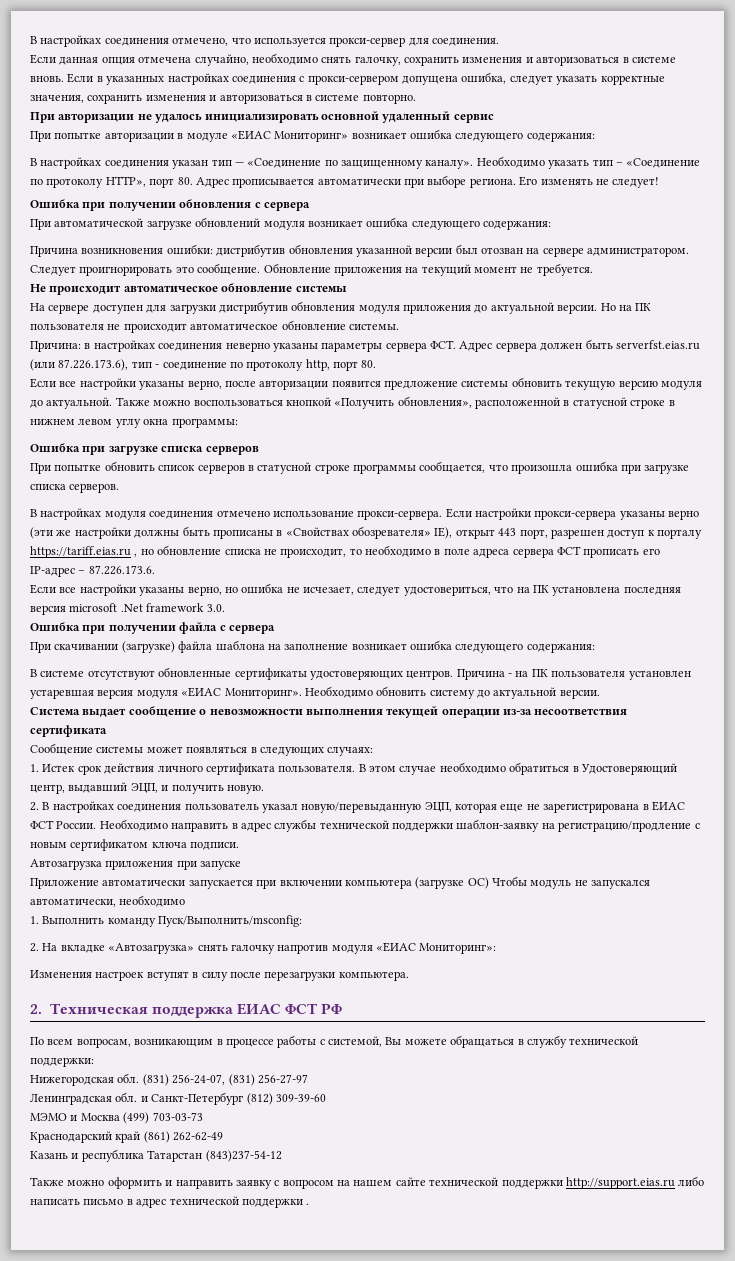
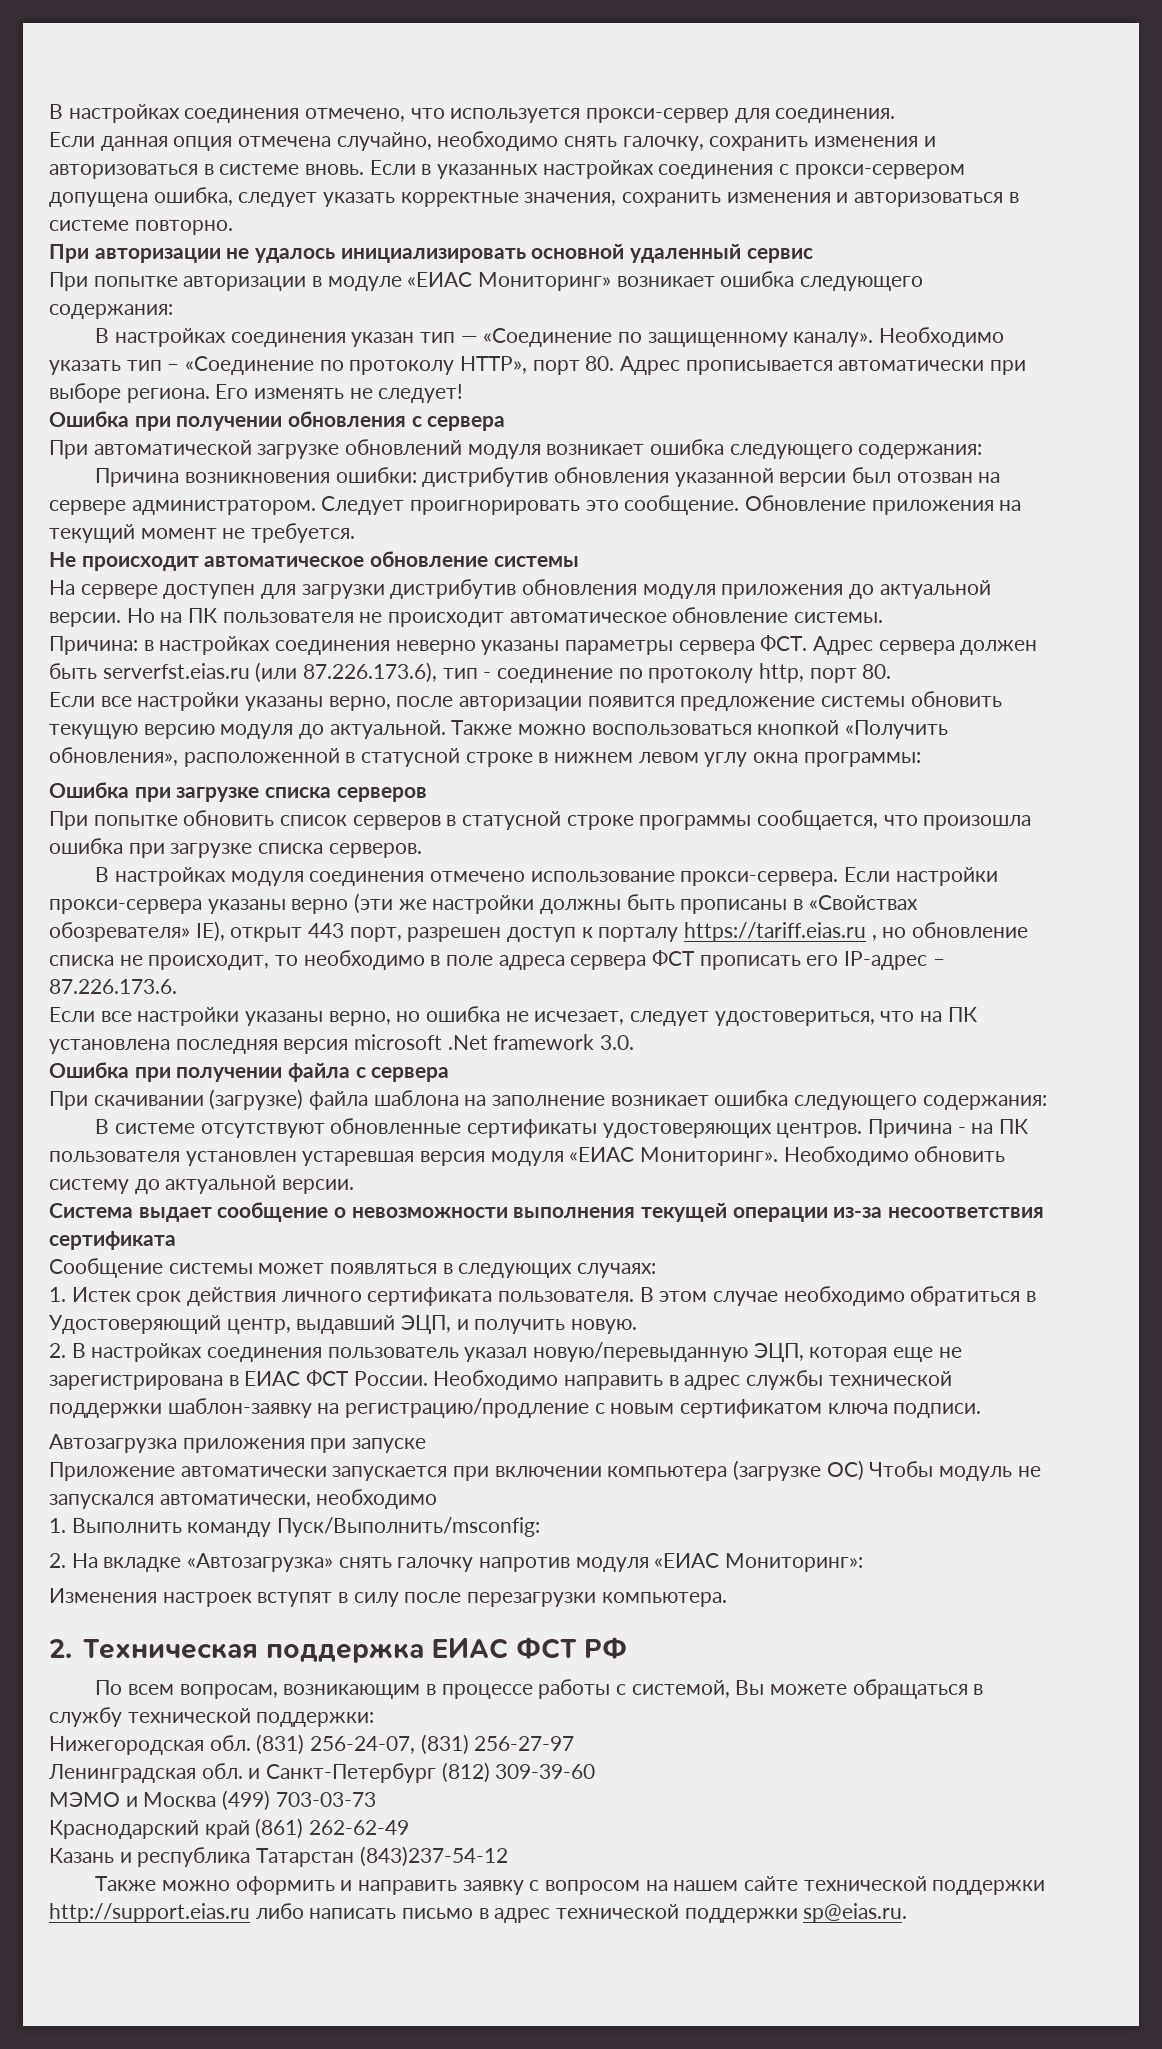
[306,1203,310,1205] . -> [803,1903,908,1923] sp@eias.ru.

